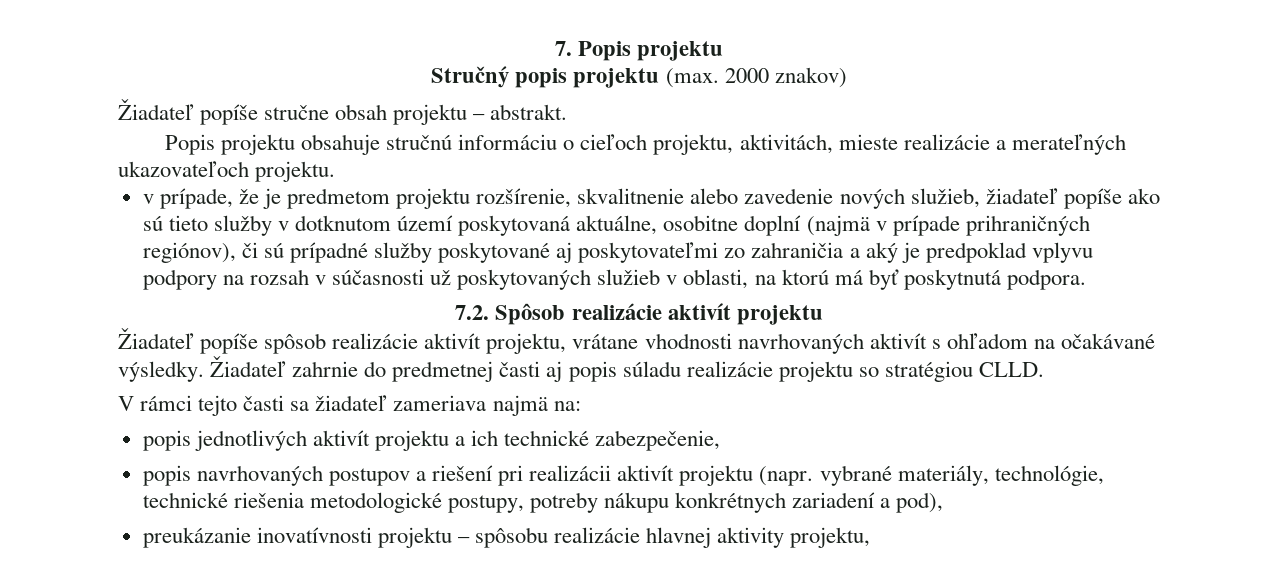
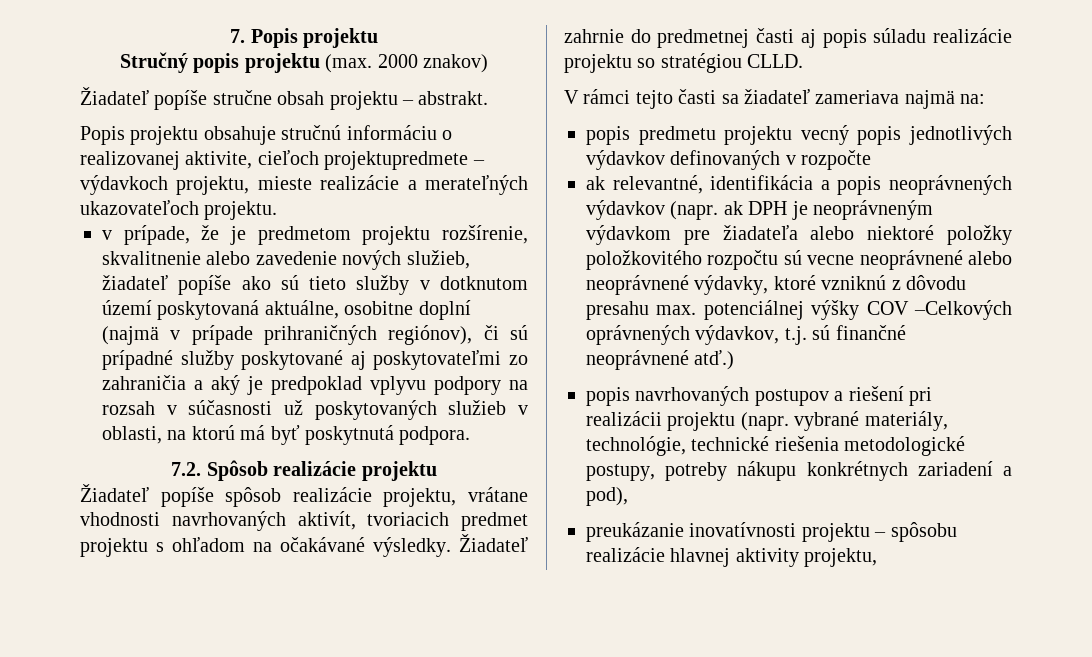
[580,134,833,155] cieľoch projektu, aktivitách, -> [80,150,485,170] [80,175,250,195] realizovanej aktivite, cieľoch projektupredmete – výdavkoch projektu,
[667,303,731,320] aktivít -> (357, 468) none
[424,333,482,349] aktivít -> (372, 494) none
[869,333,927,349] aktivít -> [297,511,528,531] [80,538,148,557] aktivít, tvoriacich predmet projektu
[194,430,721,451] jednotlivých aktivít projektu a ich technické zabezpečenie, -> [638,125,1012,145] [586,150,872,170] [586,175,1012,195] [586,200,933,220] [586,225,1012,245] [586,250,1012,270] [586,275,966,295] [586,300,1012,320] [586,325,906,345] [586,350,735,370] predmetu projektu vecný popis jednotlivých výdavkov definovaných v rozpočte // ak relevantné, identifikácia a popis neoprávnených výdavkov (napr. ak DPH je neoprávneným výdavkom pre žiadateľa alebo niektoré položky položkovitého rozpočtu sú vecne neoprávnené alebo neoprávnené výdavky, ktoré vzniknú z dôvodu presahu max. potenciálnej výšky COV –Celkových oprávnených výdavkov, t.j. sú finančné neoprávnené atď.)
[617,465,675,481] aktivít -> (662, 418) none

